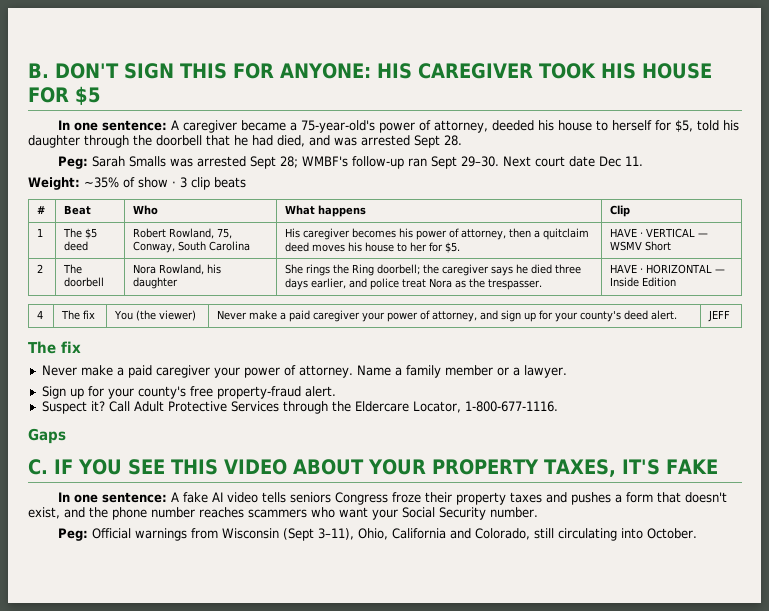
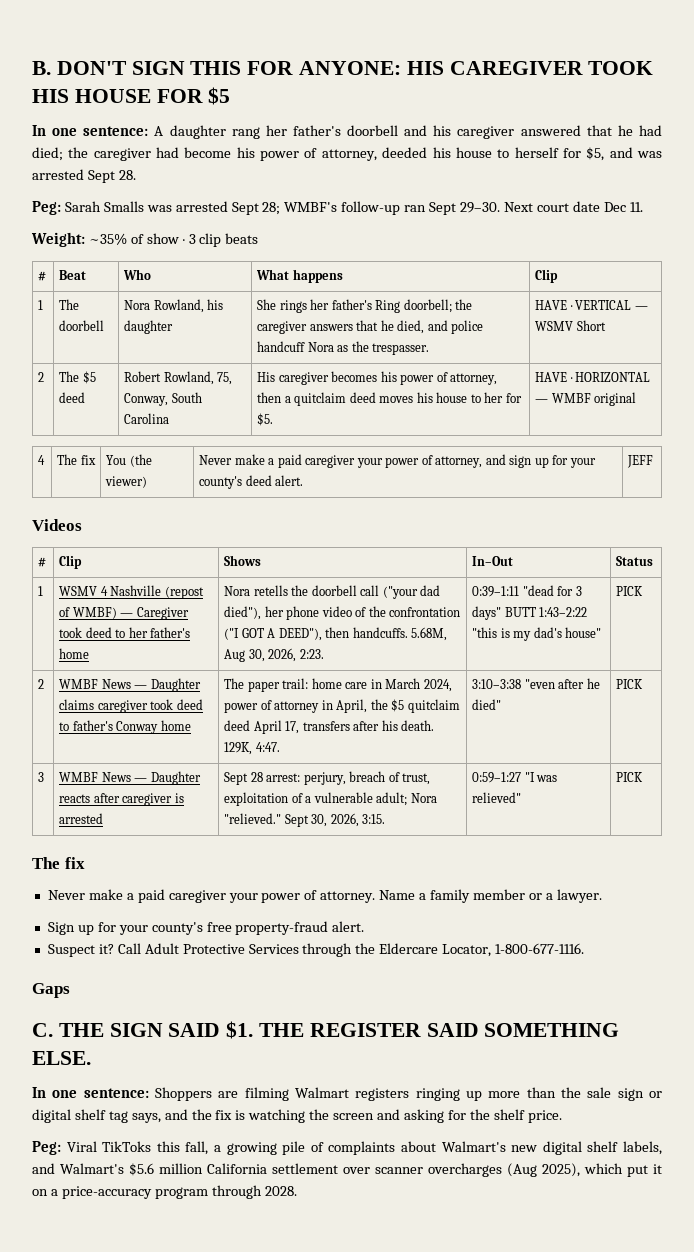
[183,120,376,133] caregiver became a 75-year-old's -> [169,125,662,139] [32,147,255,161] daughter rang her father's doorbell and his caregiver answered that he had died; the caregiver had become his
[697,120,740,131] [28,135,305,148] told his daughter through the doorbell that he had died, -> (605, 154) none
(44, 232) none -> [59,299,80,310] [59,320,105,331] [124,299,224,313] [124,320,174,334] [257,299,473,313] [257,320,484,334] [257,341,430,355] [535,300,648,310] [535,320,606,331] [38,372,45,382] | The doorbell | Nora Rowland, his daughter | She rings her father's Ring doorbell; the caregiver answers that he died, and police handcuff Nora as the trespasser. | HAVE · VERTICAL — WSMV Short // 2
[610,228,709,238] [610,241,672,251] [37,264,44,273] [63,264,83,274] [64,277,105,287] [133,264,222,275] [133,277,179,289] [285,264,582,276] [285,278,543,290] | HAVE · VERTICAL — WSMV Short // 2 | The doorbell | Nora Rowland, his daughter | She rings the Ring doorbell; the caregiver says he died three days earlier, and police treat Nora as the trespasser. -> (274, 419) none
[610,277,677,287] Inside Edition -> [551,392,637,406] WMBF original
(731, 316) none -> [32,519,82,531] [38,557,47,567] [59,555,83,569] [224,555,262,566] [472,556,514,566] [616,556,654,566] [38,586,44,596] [59,585,204,599] [59,607,189,620] [59,627,191,638] [59,648,90,659] [224,585,441,599] [224,606,461,620] [224,627,448,641] [224,648,324,662] [472,585,582,597] [472,606,588,620] [472,627,602,641] [616,586,644,596] [38,679,45,689] [59,678,201,692] [59,699,203,713] [59,720,191,734] [224,678,452,692] [224,699,460,713] [224,720,435,734] [224,742,280,755] [472,678,600,689] [472,699,502,710] [616,679,644,689] [38,772,45,782] [59,771,201,785] [59,793,184,806] [59,813,104,824] [224,771,431,785] [224,792,437,806] [224,813,386,827] [472,772,558,783] [472,792,522,803] [616,772,644,782] // Videos // # | Clip | Shows | In–Out | Status // 1 | WSMV 4 Nashville (repost of WMBF) — Caregiver took deed to her father's home | Nora retells the doorbell call ("your dad died"), her phone video of the confrontation ("I GOT A DEED"), then handcuffs. 5.68M, Aug 30, 2026, 2:23. | 0:39–1:11 "dead for 3 days" BUTT 1:43–2:22 "this is my dad's house" | PICK // 2 | WMBF News — Daughter claims caregiver took deed to father's Conway home | The paper trail: home care in March 2024, power of attorney in April, the $5 quitclaim deed April 17, transfers after his death. 129K, 4:47. | 3:10–3:38 "even after he died" | PICK // 3 | WMBF News — Daughter reacts after caregiver is arrested | Sept 28 arrest: perjury, breach of trust, exploitation of a vulnerable adult; Nora "relieved." Sept 30, 2026, 3:15. | 0:59–1:27 "I was relieved" | PICK
[54,459,718,477] [58,492,728,505] [28,507,538,520] [58,528,698,541] IF YOU SEE THIS VIDEO ABOUT YOUR PROPERTY TAXES, IT'S FAKE // In one sentence: A fake AI video tells seniors Congress froze their property taxes and pushes a form that doesn't exist, and the phone number reaches scammers who want your Social Security number. // Peg: Official warnings from Wisconsin (Sept 3–11), Ohio, California and Colorado, still circulating into October. -> [58,1021,620,1039] [32,1051,91,1065] [32,1087,662,1101] [32,1109,562,1123] [32,1141,663,1155] [32,1163,662,1177] [32,1185,297,1199] THE SIGN SAID $1. THE REGISTER SAID SOMETHING ELSE. // In one sentence: Shoppers are filming Walmart registers ringing up more than the sale sign or digital shelf tag says, and the fix is watching the screen and asking for the shelf price. // Peg: Viral TikToks this fall, a growing pile of complaints about Walmart's new digital shelf labels, and Walmart's $5.6 million California settlement over scanner overcharges (Aug 2025), which put it on a price-accuracy program through 2028.

